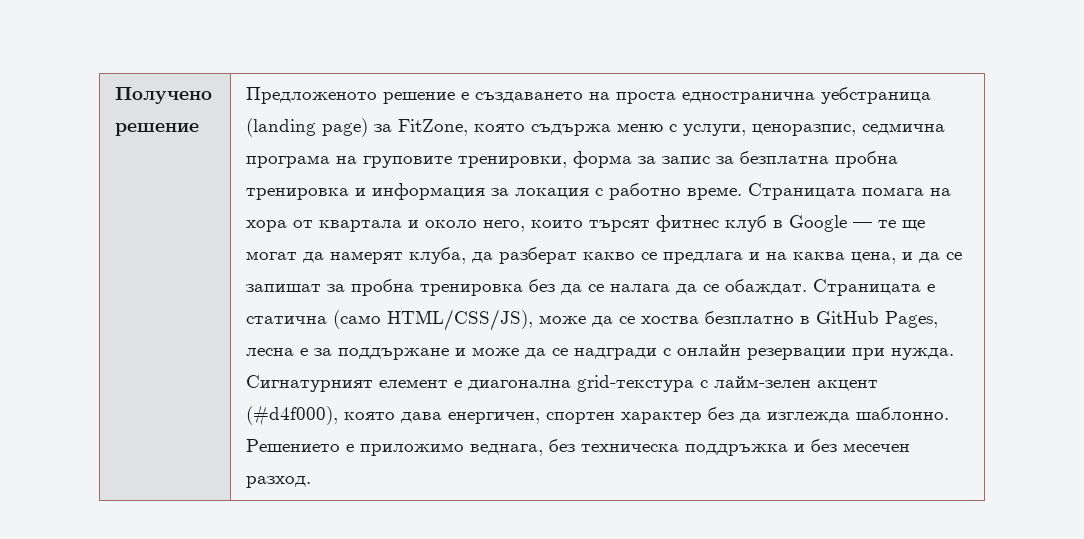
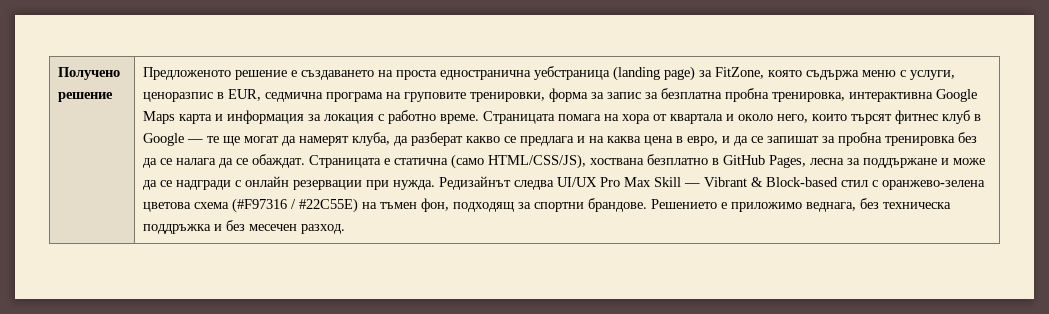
[751,124,856,136] ценоразпис, -> [142,89,261,102] ценоразпис в EUR,
[245,188,349,200] тренировка -> [771,89,977,102] [142,111,212,124] тренировка, интерактивна Google Maps карта
[850,252,896,264] цена, -> [643,136,718,146] цена в евро,
[538,315,699,327] може да се хоства -> [589,158,644,165] хоствана
[299,348,308,356] е -> (844, 161) none
[245,375,878,392] [245,405,949,426] Сигнатурният елемент е диагонална grid-текстура с лайм-зелен акцент (#d4f000), която дава енергичен, спортен характер без да изглежда шаблонно. -> [438,176,985,190] [142,198,647,213] Редизайнът следва UI/UX Pro Max Skill — Vibrant & Block-based стил с оранжево-зелена цветова схема (#F97316 / #22C55E) на тъмен фон, подходящ за спортни брандове.

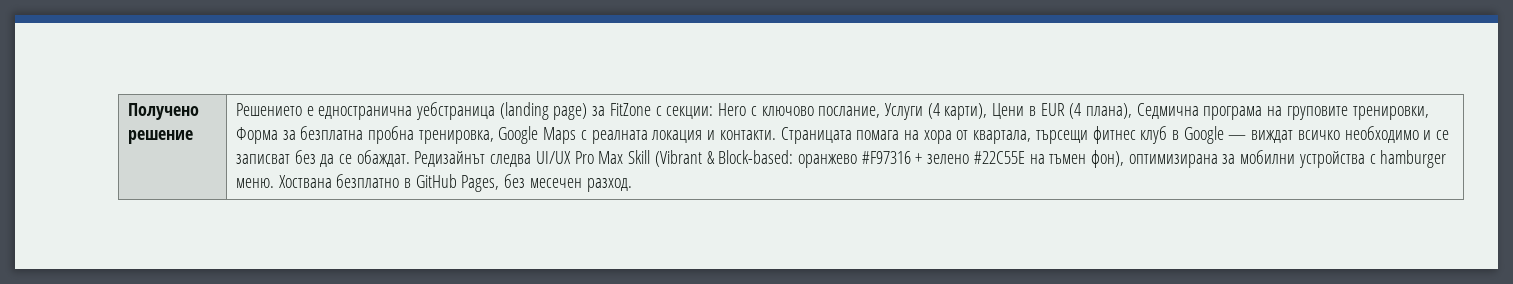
[142,67,437,80] Предложеното решение е създаването на проста -> [235,103,314,116] Решението е
[714,67,955,80] [142,89,323,102] FitZone, която съдържа меню с услуги, ценоразпис в EUR, седмична -> [609,103,1199,120] FitZone с секции: Hero с ключово послание, Услуги (4 карти), Цени в EUR (4 плана), Седмична
[548,88,641,102] форма за запис -> [235,127,278,144] Форма
[848,92,933,102] интерактивна -> (494, 137) none
[178,110,479,124] карта и информация за локация с работно време. -> [580,130,776,144] с реалната локация и контакти.
[669,114,892,124] квартала и около него, които търсят -> [973,130,1088,144] квартала, търсещи
[206,132,977,146] [142,154,985,169] [142,176,435,190] те ще могат да намерят клуба, да разберат какво се предлага и на каква цена в евро, и да се запишат за пробна тренировка без да се налага да се обаждат. Страницата е статична (само HTML/CSS/JS), хоствана безплатно в GitHub Pages, лесна за поддържане и може да се надгради с онлайн резервации при нужда. -> [1251,126,1450,143] [235,150,410,167] виждат всичко необходимо и се записват без да се обаждат.
[683,177,985,190] [142,198,951,213] [142,224,222,234] — Vibrant & Block-based стил с оранжево-зелена цветова схема (#F97316 / #22C55E) на тъмен фон, подходящ за спортни брандове. Решението е приложимо веднага, без техническа поддръжка и -> [654,150,1447,168] [235,174,500,192] (Vibrant & Block-based: оранжево #F97316 + зелено #22C55E на тъмен фон), оптимизирана за мобилни устройства с hamburger меню. Хоствана безплатно в GitHub Pages,

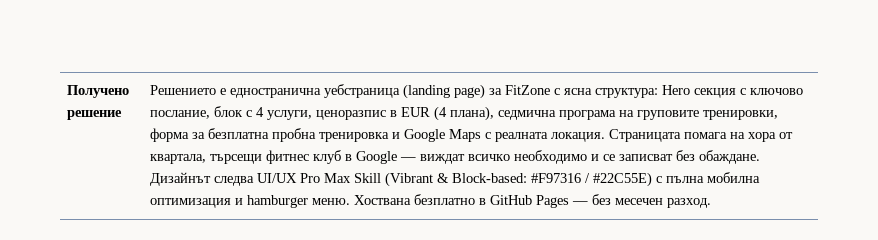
[666,103,1025,120] секции: Hero с ключово послание, Услуги (4 карти), Цени -> [563,85,803,98] [149,106,386,120] ясна структура: Hero секция с ключово послание, блок с 4 услуги, ценоразпис
[1136,103,1199,119] Седмична -> [497,110,556,120] седмична
[235,127,278,144] Форма -> [149,128,189,142] форма
[418,130,494,144] тренировка, -> [318,132,400,142] тренировка и
[651,130,776,143] локация и контакти. -> [550,132,605,142] локация.
[320,150,486,167] да се обаждат. Редизайнът -> [698,150,760,164] [149,172,211,186] обаждане. Дизайнът
[797,150,1376,168] оранжево #F97316 + зелено #22C55E на тъмен фон), оптимизирана за мобилни устройства с -> [530,172,760,187] [149,198,243,208] #F97316 / #22C55E) с пълна мобилна оптимизация и
[461,175,500,192] Pages, -> [535,195,588,208] Pages —

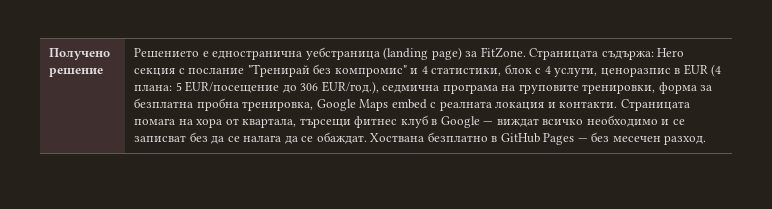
[504,85,803,98] [149,110,210,119] FitZone с ясна структура: Hero секция с ключово послание, -> [480,47,685,60] [134,64,502,77] FitZone. Страницата съдържа: Hero секция с послание "Тренирай без компромис" и 4 статистики,
[449,106,494,121] плана), -> [134,81,379,94] плана: 5 EUR/посещение до 306 EUR/год.),
[318,132,400,142] тренировка и -> [242,101,314,111] тренировка,
(481, 135) none -> [391,99,427,109] embed
[550,132,605,142] локация. -> [495,101,618,110] локация и контакти.
[698,150,760,164] [149,172,760,187] [149,195,350,208] обаждане. Дизайнът следва UI/UX Pro Max Skill (Vibrant & Block-based: #F97316 / #22C55E) с пълна мобилна оптимизация и hamburger меню. -> [211,132,367,144] да се налага да се обаждат.

